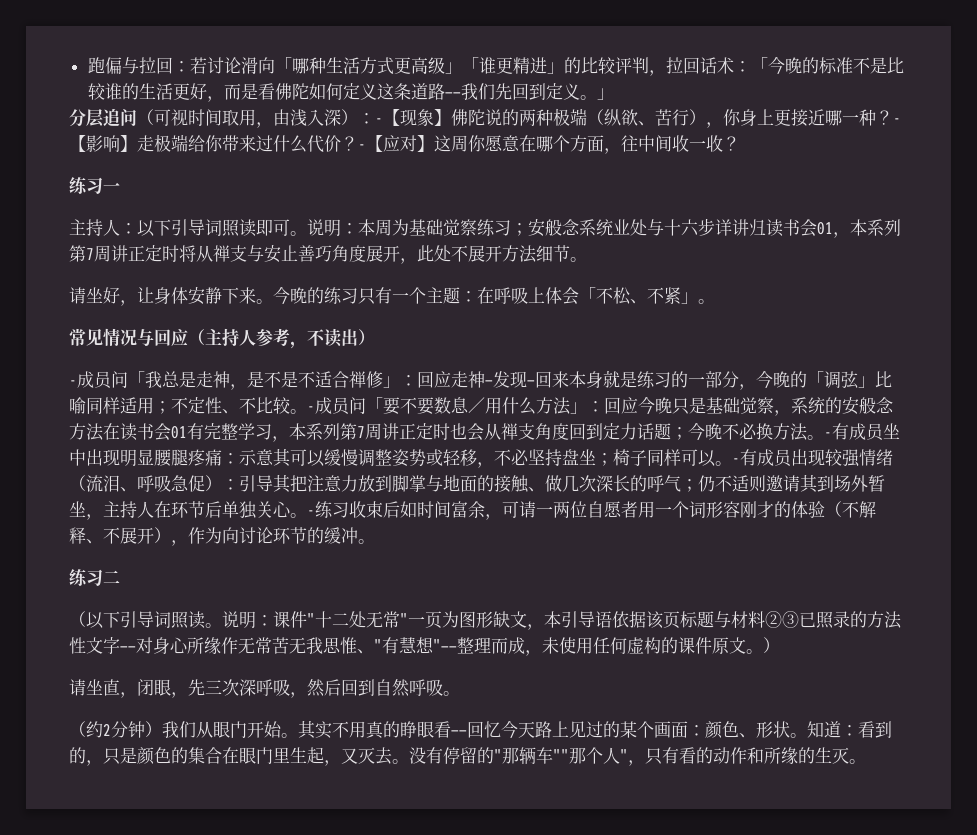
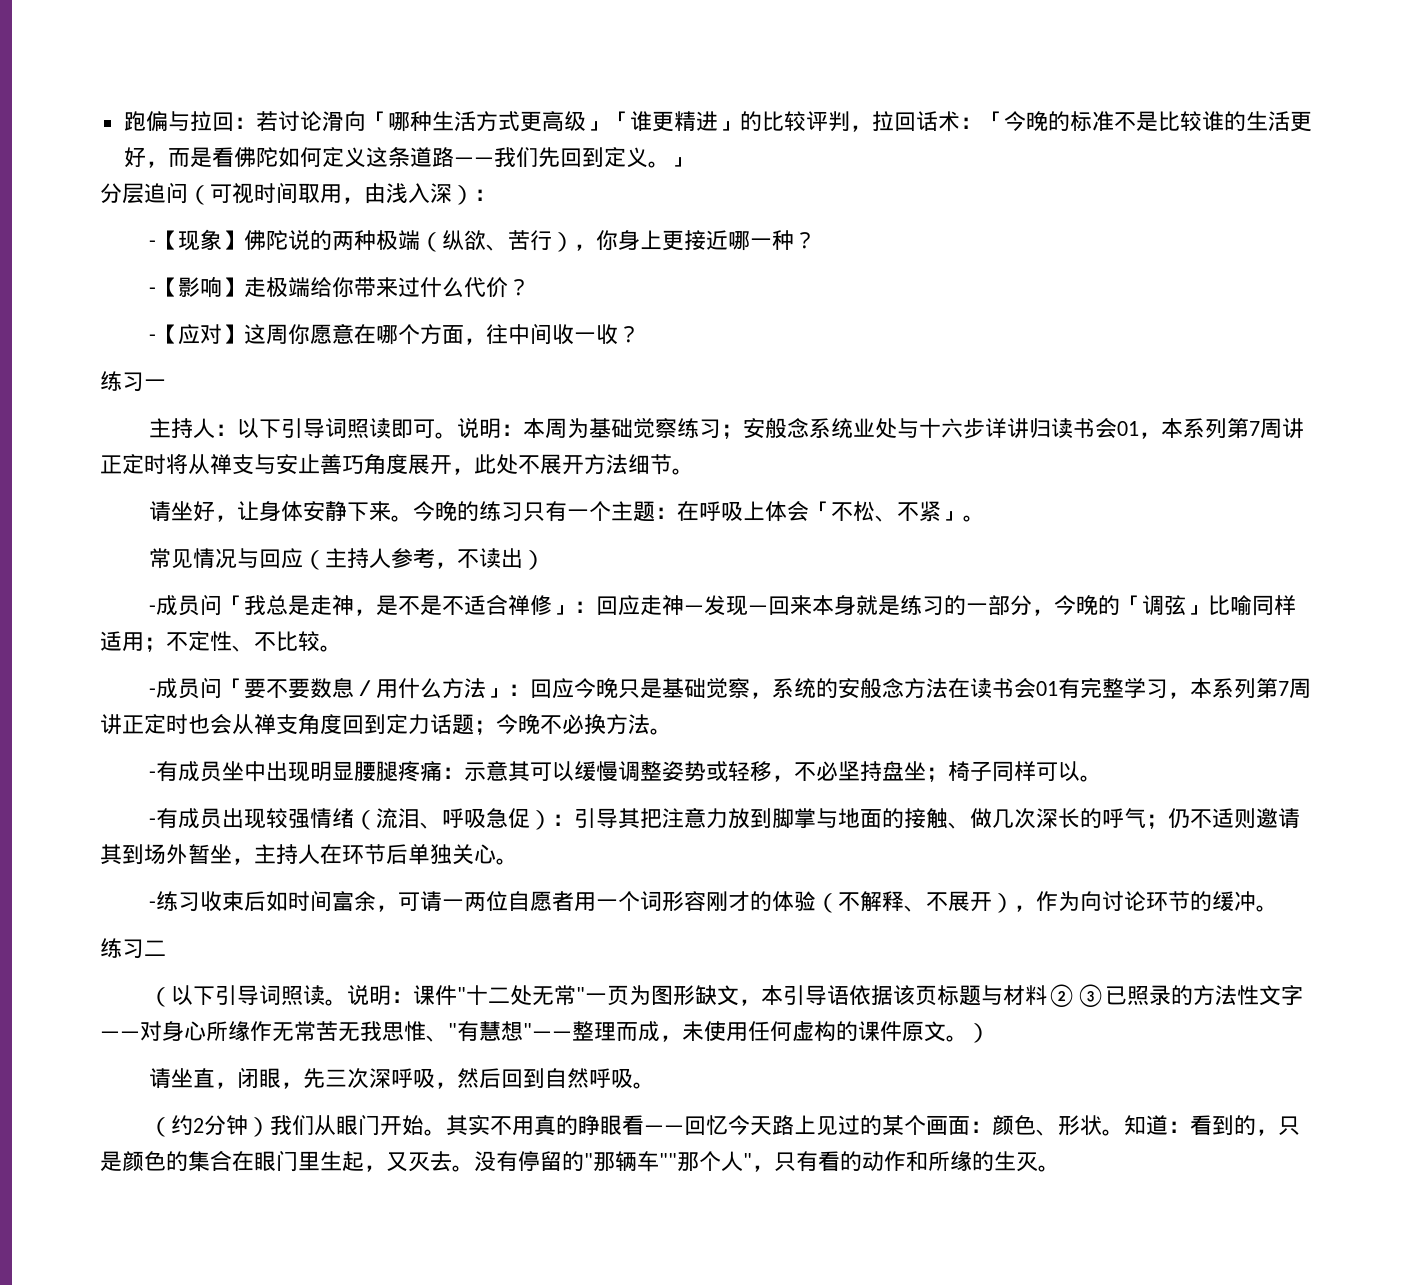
(375, 118) none -> (496, 195) //
(893, 117) none -> (816, 240) //
(358, 143) none -> (530, 287) //
(307, 411) none -> (342, 648) //
(824, 437) none -> (672, 731) //
(732, 463) none -> (1102, 778) //
(307, 515) none -> (518, 861) //

